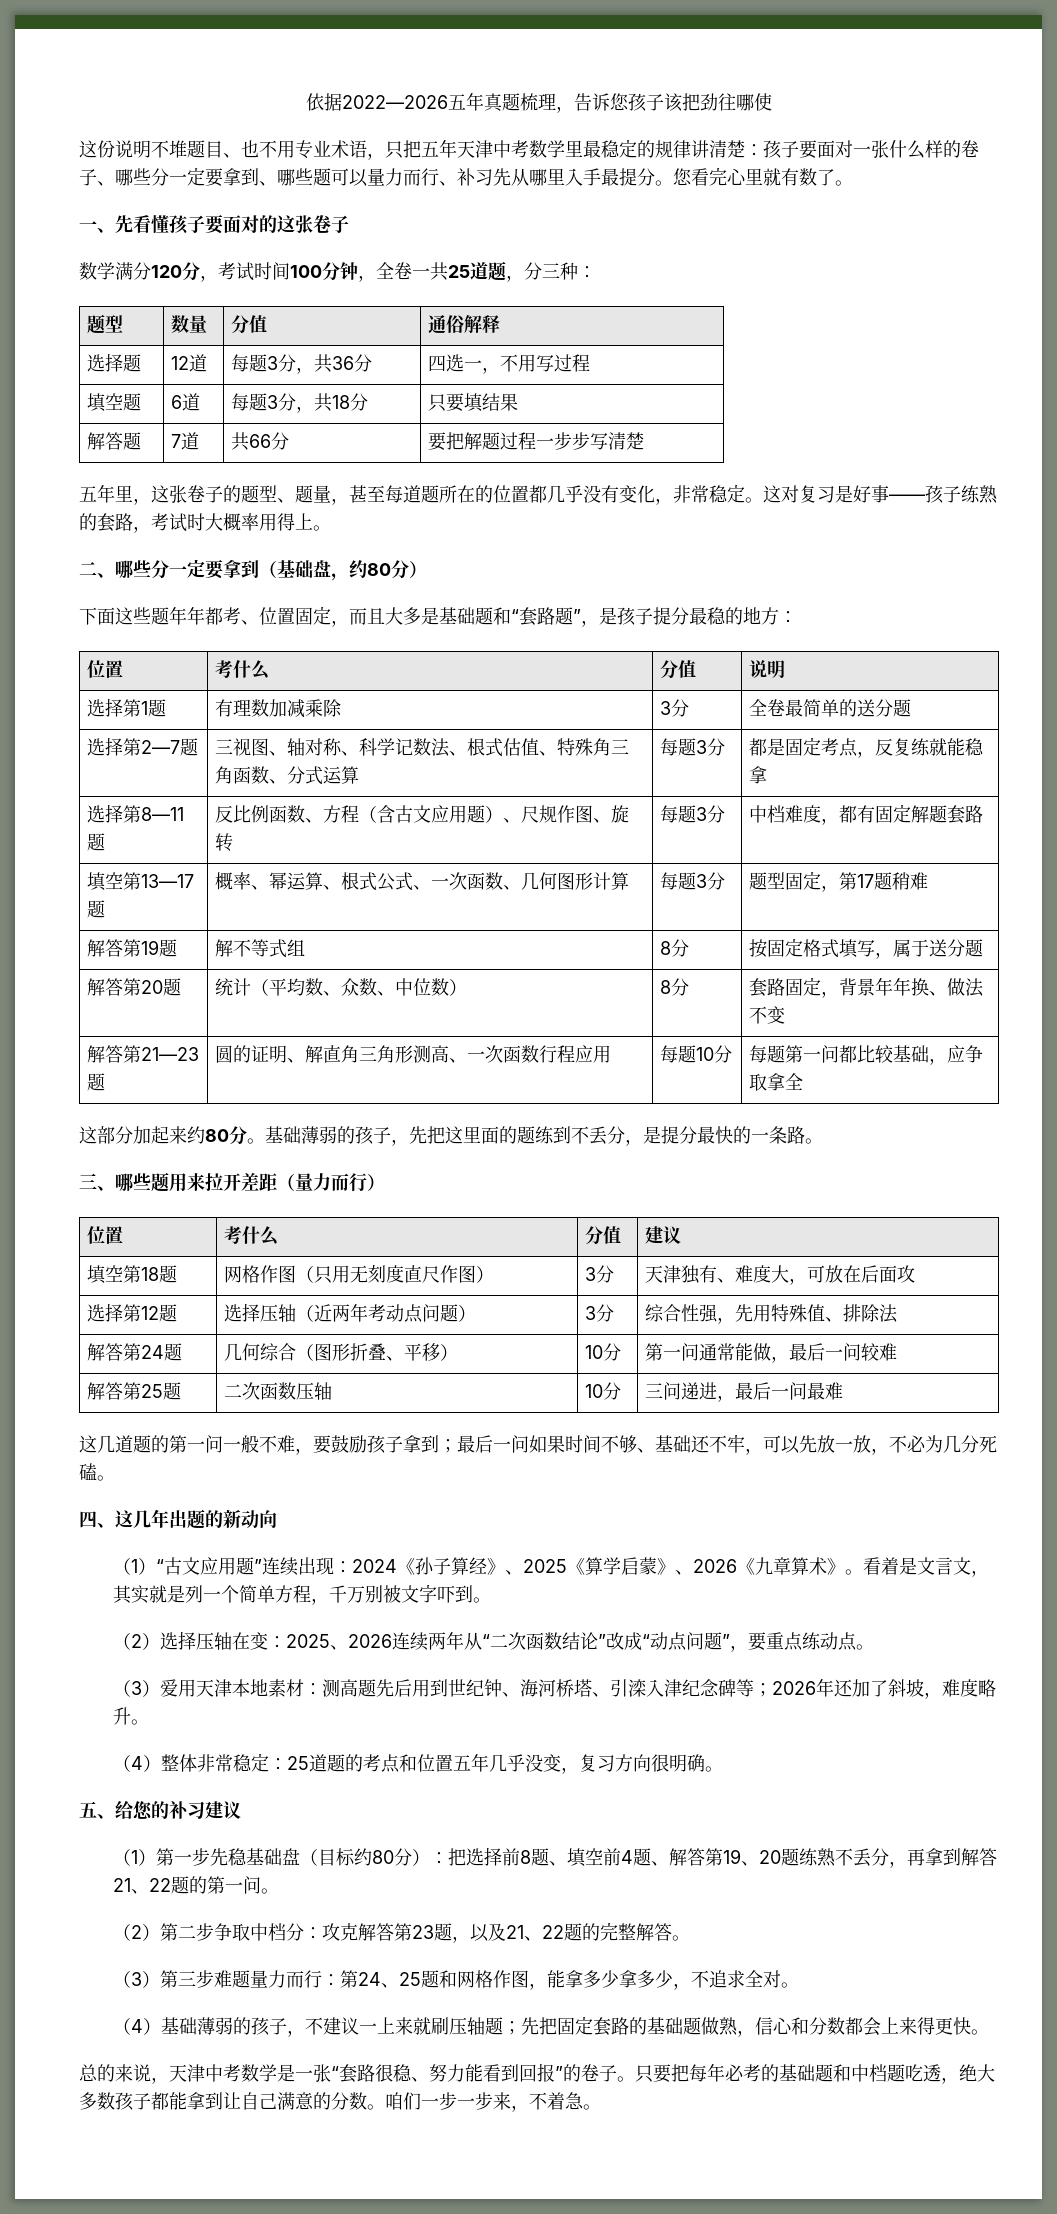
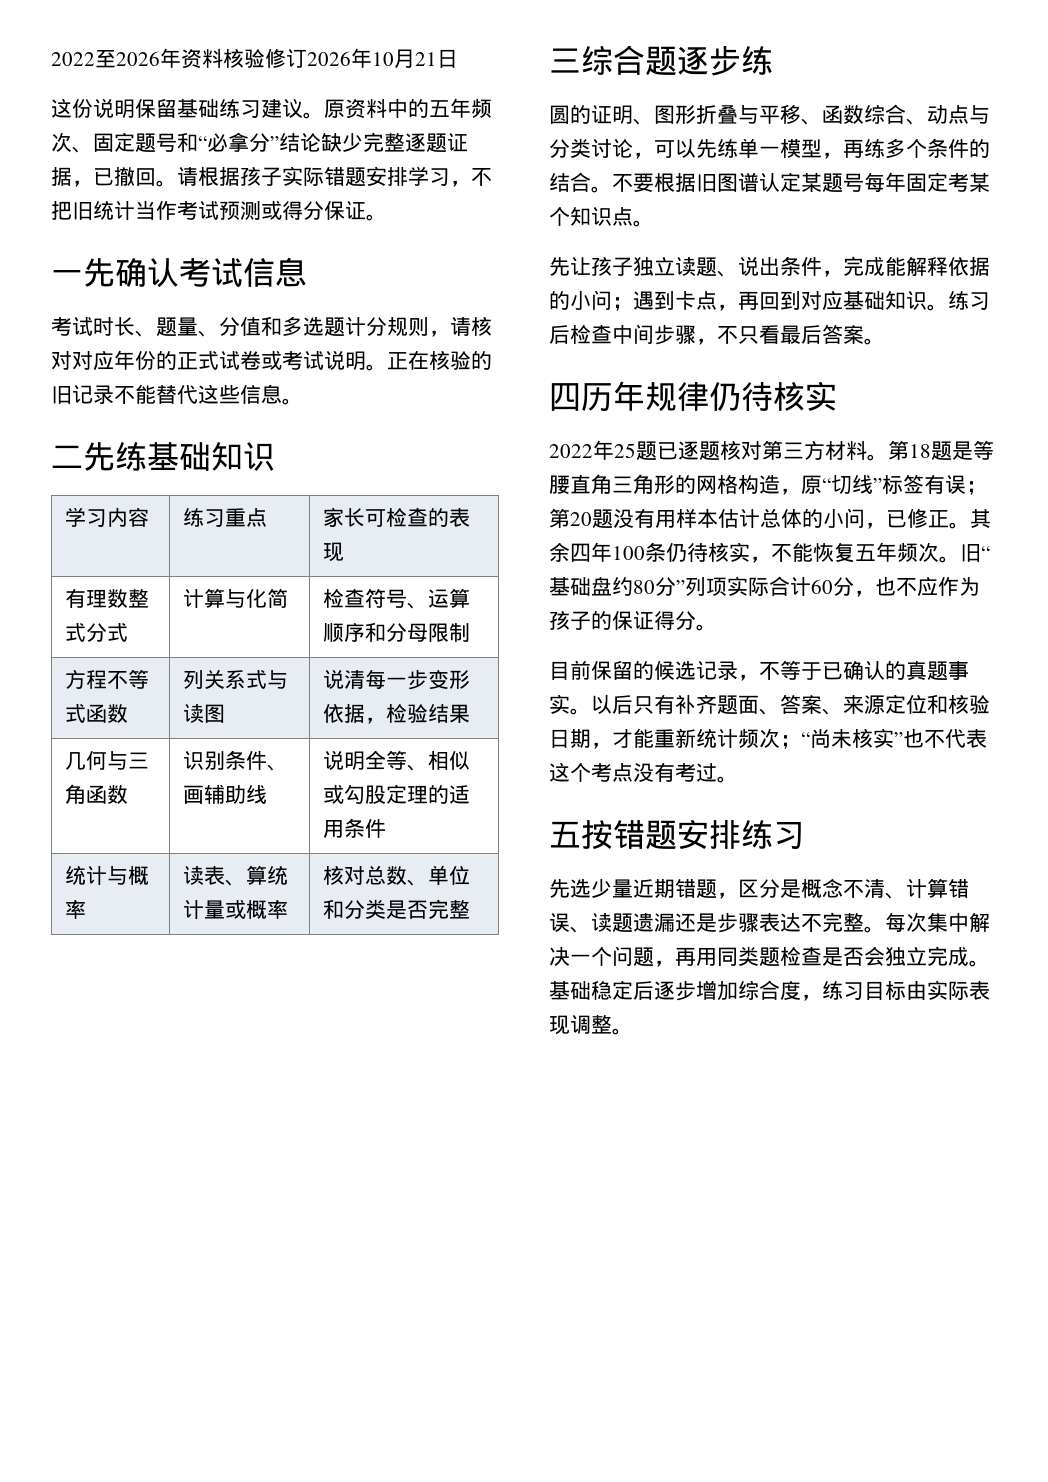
[306,92,772,113] [79,139,979,160] [79,167,853,187] [79,215,349,234] [79,261,596,282] [87,314,124,334] [171,315,208,333] [231,315,268,334] [428,315,501,334] [87,353,142,372] [171,354,208,372] [231,354,373,374] [428,354,591,374] [87,393,142,412] [171,393,201,411] [231,393,369,413] [428,393,519,412] [87,432,142,450] [171,432,200,450] [231,432,290,451] [428,432,645,451] [79,484,998,505] [79,513,331,533] [79,559,427,581] [79,606,797,627] [87,660,124,678] [215,660,271,679] [660,660,697,679] [749,660,786,678] [87,698,167,717] [215,699,343,718] [660,699,690,717] [749,699,912,717] [87,737,199,756] [215,738,630,757] [215,766,360,785] [660,738,726,756] [749,737,985,758] [749,766,768,784] [87,804,185,823] [87,833,106,851] [215,805,630,823] [215,833,234,852] [660,805,726,823] [749,804,984,825] [87,872,195,891] [87,900,106,918] [215,872,630,891] [660,872,726,890] [749,871,929,892] [87,939,178,957] [215,939,306,958] [660,939,690,957] [749,938,984,959] [87,978,182,996] [215,978,468,996] [660,978,690,996] [749,977,985,998] [749,1006,786,1024] [87,1045,200,1063] [87,1073,106,1091] [215,1045,612,1063] [660,1045,733,1063] [749,1045,984,1065] [749,1073,804,1091] [79,1126,823,1146] [79,1172,385,1192] [87,1226,124,1244] [224,1226,280,1245] [585,1226,622,1245] [645,1226,682,1244] [87,1265,178,1284] [224,1264,495,1284] [585,1265,615,1283] [645,1265,916,1285] [87,1303,178,1322] [224,1303,477,1323] [585,1304,615,1322] [645,1304,899,1324] [87,1343,183,1361] [224,1343,459,1361] [585,1343,622,1361] [645,1343,898,1363] [87,1382,182,1400] [224,1382,333,1400] [585,1382,622,1400] [645,1382,844,1402] [79,1434,997,1455] [79,1463,115,1481] [79,1509,277,1529] [113,1557,990,1577] [113,1584,492,1605] [113,1631,875,1652] [113,1678,997,1699] [113,1707,150,1725] [113,1753,724,1774] [79,1800,241,1820] [113,1847,998,1868] [113,1876,280,1894] [113,1922,691,1943] [113,1970,800,1990] [113,2016,990,2037] [79,2063,995,2084] [79,2092,584,2112] 依据2022—2026五年真题梳理，告诉您孩子该把劲往哪使 // 这份说明不堆题目、也不用专业术语，只把五年天津中考数学里最稳定的规律讲清楚：孩子要面对一张什么样的卷子、哪些分一定要拿到、哪些题可以量力而行、补习先从哪里入手最提分。您看完心里就有数了。 // 一、先看懂孩子要面对的这张卷子 // 数学满分120分，考试时间100分钟，全卷一共25道题，分三种： // 题型 | 数量 | 分值 | 通俗解释 // 选择题 | 12道 | 每题3分，共36分 | 四选一，不用写过程 // 填空题 | 6道 | 每题3分，共18分 | 只要填结果 // 解答题 | 7道 | 共66分 | 要把解题过程一步步写清楚 // 五年里，这张卷子的题型、题量，甚至每道题所在的位置都几乎没有变化，非常稳定。这对复习是好事——孩子练熟的套路，考试时大概率用得上。 // 二、哪些分一定要拿到（基础盘，约80分） // 下面这些题年年都考、位置固定，而且大多是基础题和“套路题”，是孩子提分最稳的地方： // 位置 | 考什么 | 分值 | 说明 // 选择第1题 | 有理数加减乘除 | 3分 | 全卷最简单的送分题 // 选择第2—7题 | 三视图、轴对称、科学记数法、根式估值、特殊角三角函数、分式运算 | 每题3分 | 都是固定考点，反复练就能稳拿 // 选择第8—11题 | 反比例函数、方程（含古文应用题）、尺规作图、旋转 | 每题3分 | 中档难度，都有固定解题套路 // 填空第13—17题 | 概率、幂运算、根式公式、一次函数、几何图形计算 | 每题3分 | 题型固定，第17题稍难 // 解答第19题 | 解不等式组 | 8分 | 按固定格式填写，属于送分题 // 解答第20题 | 统计（平均数、众数、中位数） | 8分 | 套路固定，背景年年换、做法不变 // 解答第21—23题 | 圆的证明、解直角三角形测高、一次函数行程应用 | 每题10分 | 每题第一问都比较基础，应争取拿全 // 这部分加起来约80分。基础薄弱的孩子，先把这里面的题练到不丢分，是提分最快的一条路。 // 三、哪些题用来拉开差距（量力而行） // 位置 | 考什么 | 分值 | 建议 // 填空第18题 | 网格作图（只用无刻度直尺作图） | 3分 | 天津独有、难度大，可放在后面攻 // 选择第12题 | 选择压轴（近两年考动点问题） | 3分 | 综合性强，先用特殊值、排除法 // 解答第24题 | 几何综合（图形折叠、平移） | 10分 | 第一问通常能做，最后一问较难 // 解答第25题 | 二次函数压轴 | 10分 | 三问递进，最后一问最难 // 这几道题的第一问一般不难，要鼓励孩子拿到；最后一问如果时间不够、基础还不牢，可以先放一放，不必为几分死磕。 // 四、这几年出题的新动向 // （1）“古文应用题”连续出现：2024《孙子算经》、2025《算学启蒙》、2026《九章算术》。看着是文言文，其实就是列一个简单方程，千万别被文字吓到。 // （2）选择压轴在变：2025、2026连续两年从“二次函数结论”改成“动点问题”，要重点练动点。 // （3）爱用天津本地素材：测高题先后用到世纪钟、海河桥塔、引滦入津纪念碑等；2026年还加了斜坡，难度略升。 // （4）整体非常稳定：25道题的考点和位置五年几乎没变，复习方向很明确。 // 五、给您的补习建议 // （1）第一步先稳基础盘（目标约80分）：把选择前8题、填空前4题、解答第19、20题练熟不丢分，再拿到解答21、22题的第一问。 // （2）第二步争取中档分：攻克解答第23题，以及21、22题的完整解答。 // （3）第三步难题量力而行：第24、25题和网格作图，能拿多少拿多少，不追求全对。 // （4）基础薄弱的孩子，不建议一上来就刷压轴题；先把固定套路的基础题做熟，信心和分数都会上来得更快。 // 总的来说，天津中考数学是一张“套路很稳、努力能看到回报”的卷子。只要把每年必考的基础题和中档题吃透，绝大多数孩子都能拿到让自己满意的分数。咱们一步一步来，不着急 -> [51,48,458,69] [51,98,492,119] [51,132,468,153] [51,166,492,187] [51,200,387,221] [51,257,307,288] [51,316,492,337] [51,350,492,371] [51,384,303,405] [51,442,275,471] [64,507,149,527] [182,508,267,527] [322,507,470,527] [322,542,344,562] [64,588,149,608] [64,623,128,642] [182,588,288,609] [322,588,470,609] [322,622,470,642] [64,669,149,689] [64,704,128,723] [182,669,288,689] [182,704,225,723] [322,669,470,690] [322,704,470,724] [64,751,149,770] [64,784,128,804] [182,750,288,771] [182,784,267,804] [322,750,470,771] [322,784,470,804] [322,818,386,838] [64,866,149,886] [64,899,86,919] [182,865,288,886] [182,899,288,920] [322,865,470,886] [322,899,470,919] [549,45,773,76] [549,104,990,125] [549,138,990,159] [549,172,990,193] [549,207,654,227] [549,256,990,277] [549,290,990,311] [549,324,885,345] [549,381,837,411] [549,440,994,461] [549,474,987,495] [549,508,991,529] [549,542,990,563] [549,576,980,597] [549,610,717,631] [549,660,969,681] [549,694,990,715] [549,728,987,749] [549,762,738,783] [549,819,805,850] [549,878,969,899] [549,912,990,933] [549,946,990,967] [549,980,990,1001] [549,1014,612,1035] 2022至2026年资料核验修订2026年10月21日 // 这份说明保留基础练习建议。原资料中的五年频次、固定题号和“必拿分”结论缺少完整逐题证据，已撤回。请根据孩子实际错题安排学习，不把旧统计当作考试预测或得分保证。 // 一先确认考试信息 // 考试时长、题量、分值和多选题计分规则，请核对对应年份的正式试卷或考试说明。正在核验的旧记录不能替代这些信息。 // 二先练基础知识 // 学习内容 | 练习重点 | 家长可检查的表现 // 有理数整式分式 | 计算与化简 | 检查符号、运算顺序和分母限制 // 方程不等式函数 | 列关系式与读图 | 说清每一步变形依据，检验结果 // 几何与三角函数 | 识别条件、画辅助线 | 说明全等、相似或勾股定理的适用条件 // 统计与概率 | 读表、算统计量或概率 | 核对总数、单位和分类是否完整 // 三综合题逐步练 // 圆的证明、图形折叠与平移、函数综合、动点与分类讨论，可以先练单一模型，再练多个条件的结合。不要根据旧图谱认定某题号每年固定考某个知识点。 // 先让孩子独立读题、说出条件，完成能解释依据的小问；遇到卡点，再回到对应基础知识。练习后检查中间步骤，不只看最后答案。 // 四历年规律仍待核实 // 2022年25题已逐题核对第三方材料。第18题是等腰直角三角形的网格构造，原“切线”标签有误；第20题没有用样本估计总体的小问，已修正。其余四年100条仍待核实，不能恢复五年频次。旧“基础盘约80分”列项实际合计60分，也不应作为孩子的保证得分。 // 目前保留的候选记录，不等于已确认的真题事实。以后只有补齐题面、答案、来源定位和核验日期，才能重新统计频次；“尚未核实”也不代表这个考点没有考过。 // 五按错题安排练习 // 先选少量近期错题，区分是概念不清、计算错误、读题遗漏还是步骤表达不完整。每次集中解决一个问题，再用同类题检查是否会独立完成。基础稳定后逐步增加综合度，练习目标由实际表现调整

